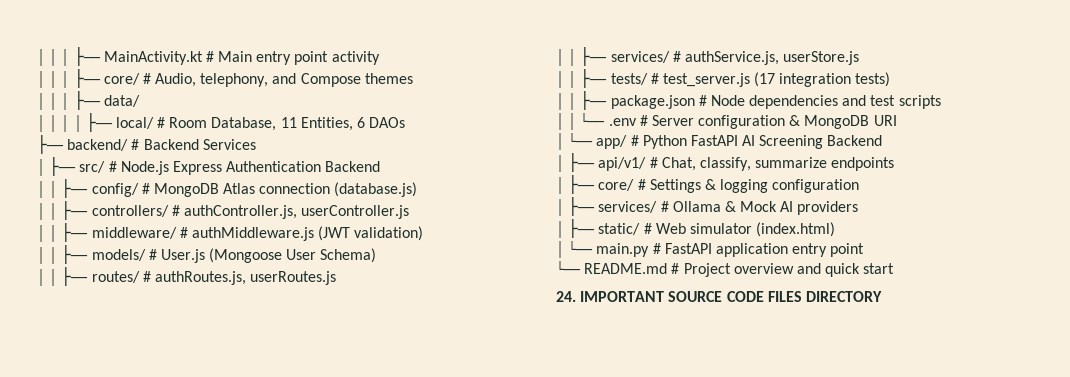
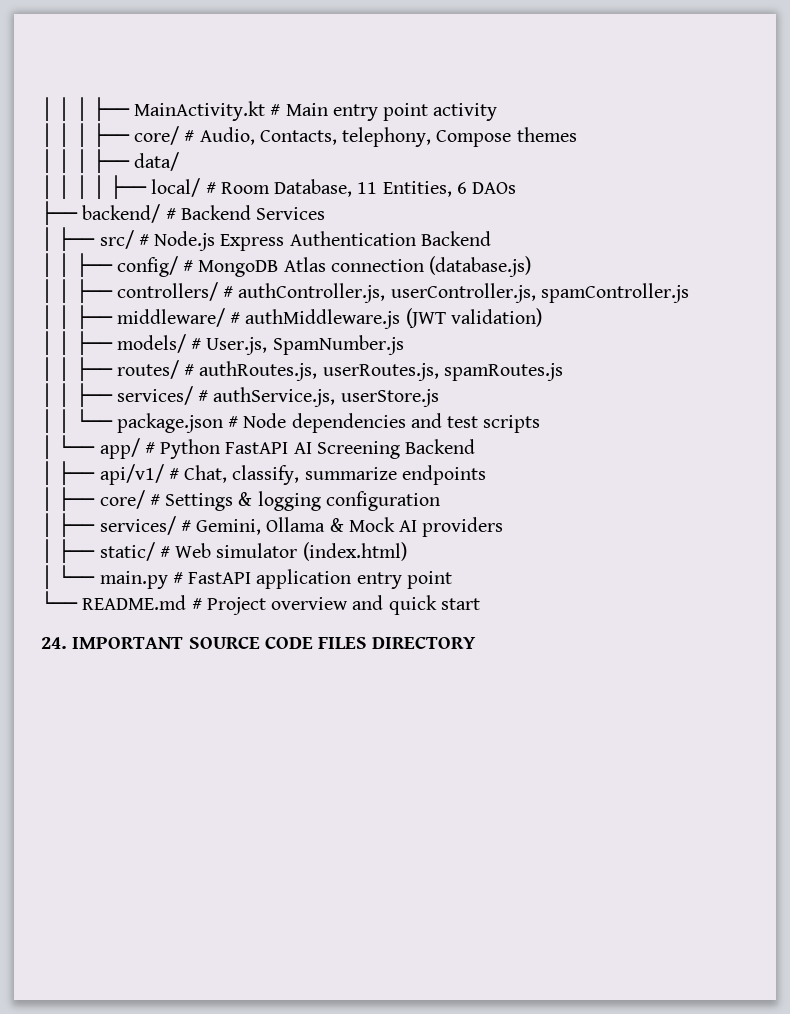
[200,73,297,87] telephony, and -> [259,127,432,147] Contacts, telephony,
[301,205,410,219] userController.js -> [390,283,689,303] userController.js, spamController.js
[160,248,377,263] User.js (Mongoose User Schema) -> [206,335,404,355] User.js, SpamNumber.js
[250,271,337,285] userRoutes.js -> [322,363,563,381] userRoutes.js, spamRoutes.js
[580,68,891,88] [556,90,608,110] ├── tests/ # test_server.js (17 integration tests) // │ │ ├── -> [75,409,113,428] └──
[556,112,897,130] // │ │ └── .env # Server configuration & MongoDB URI -> (541, 424) none
(669, 206) none -> [196,519,262,535] Gemini,

